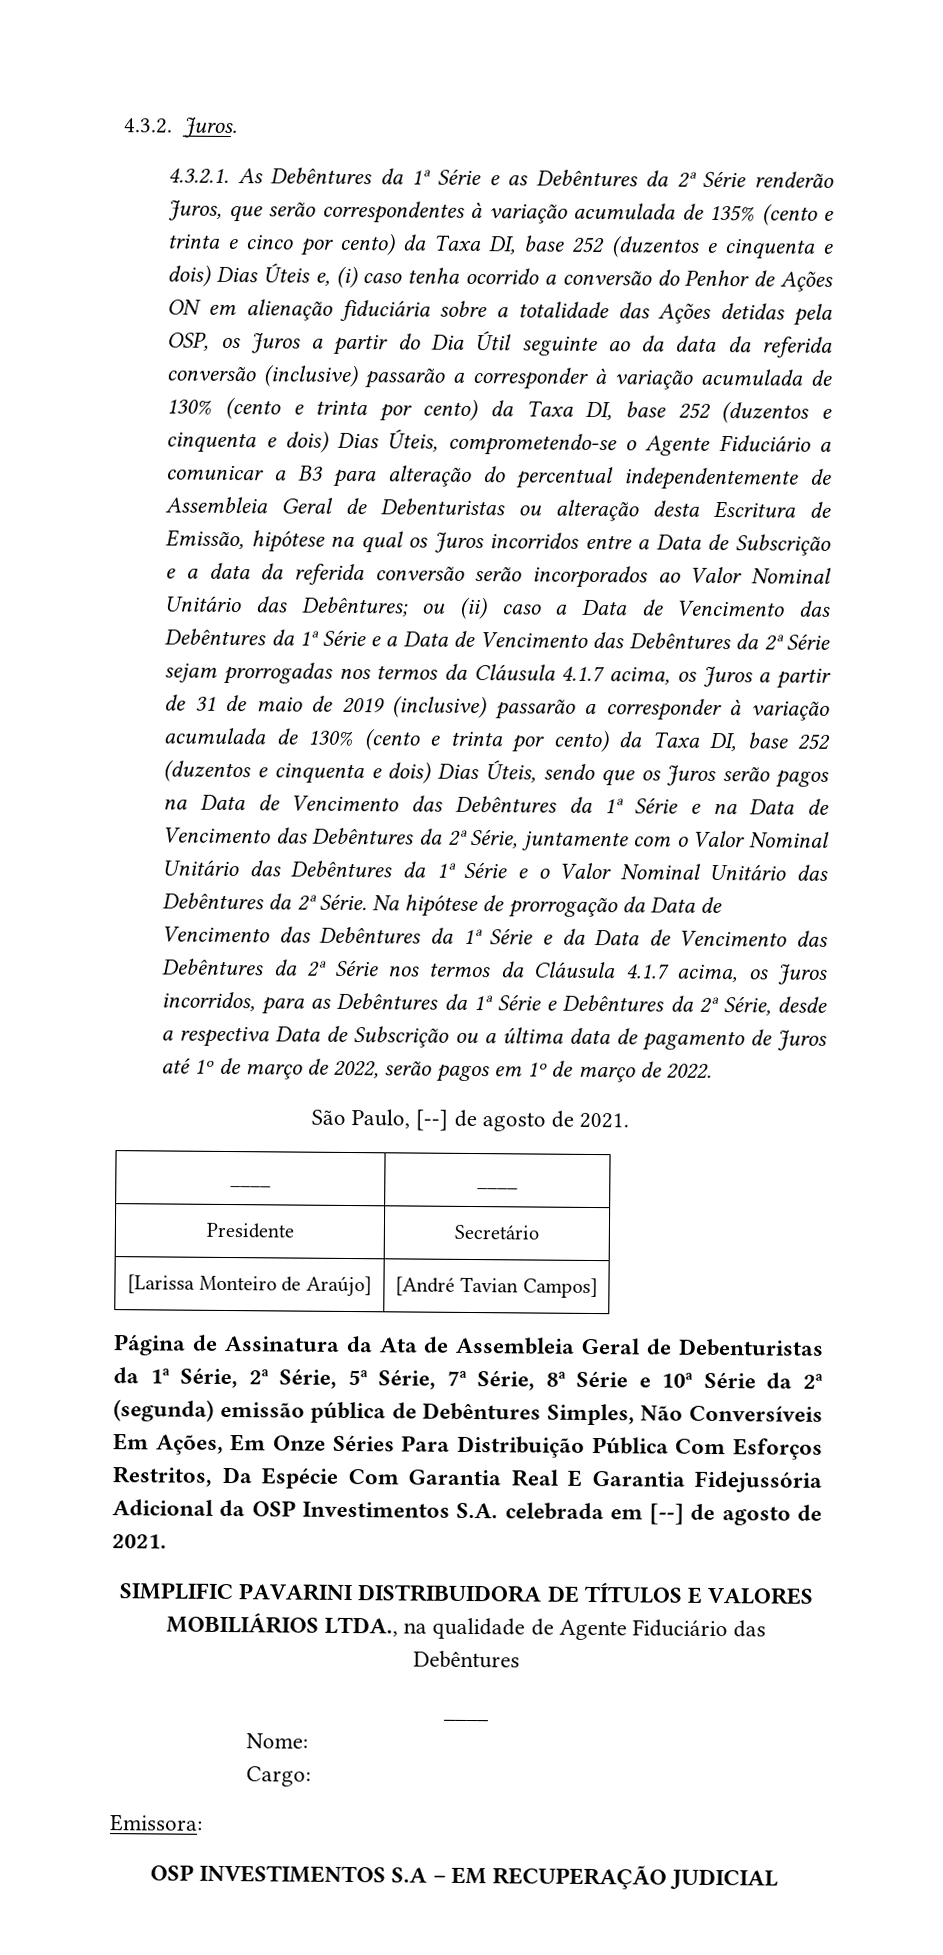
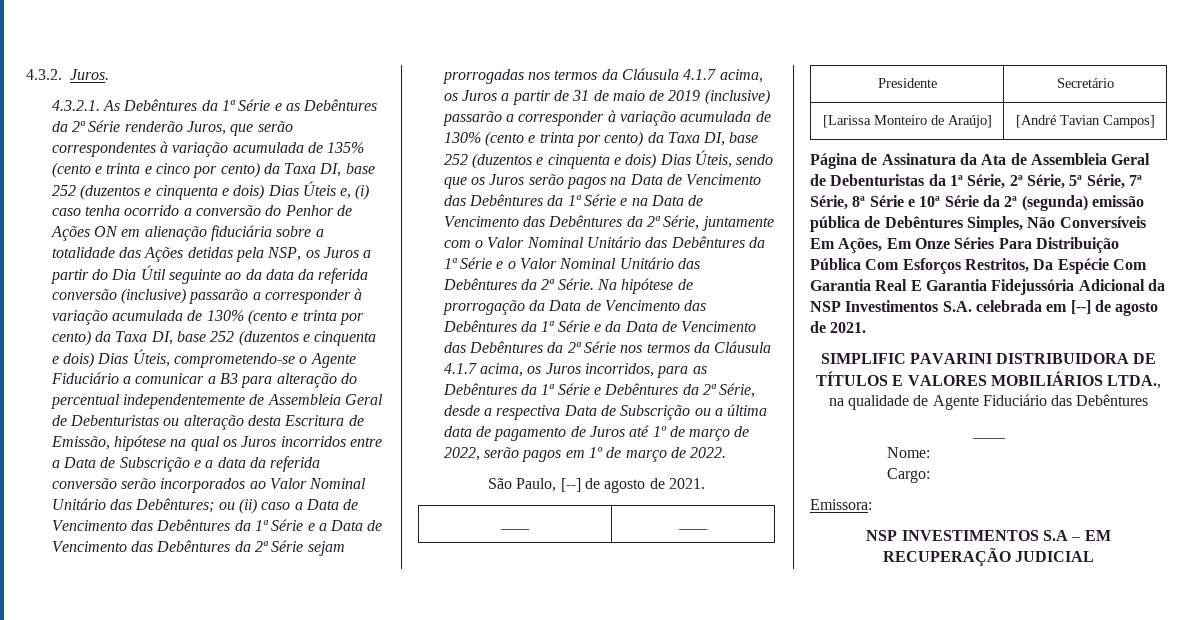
[167,331,210,351] OSP, -> [267,247,302,261] NSP,
[251,1500,296,1517] OSP -> [810,301,841,312] NSP
[149,1864,194,1881] OSP -> [866,530,898,541] NSP

